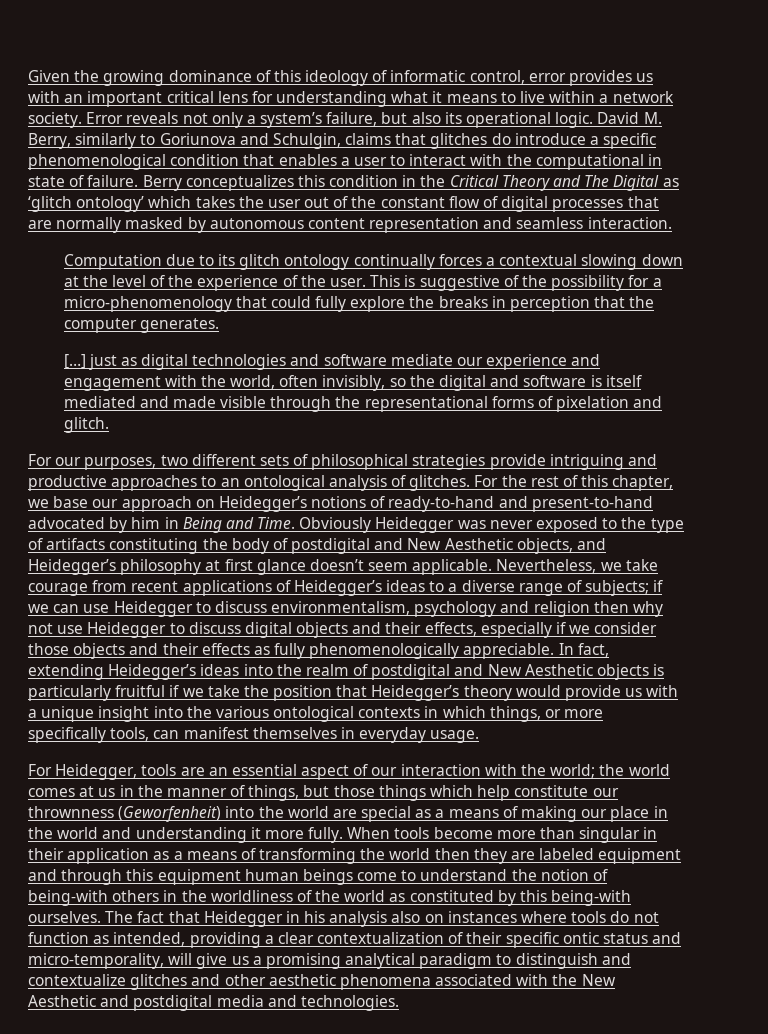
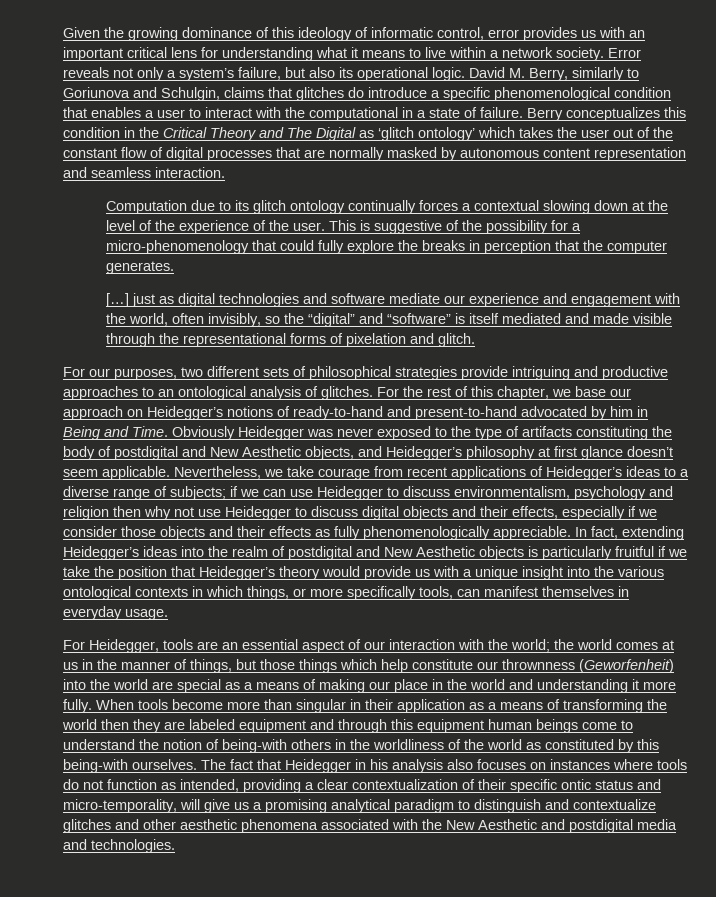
(663, 160) none -> [417,110,426,118] a
[439,375,587,391] digital and software -> [307,313,451,327] “digital” and “software”
(421, 917) none -> [477,759,526,770] focuses

